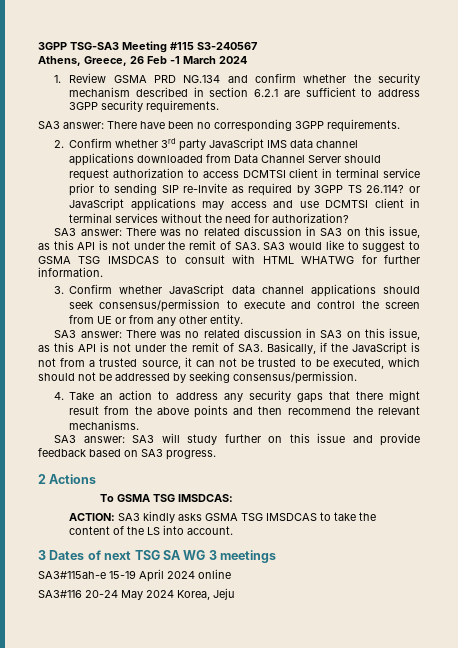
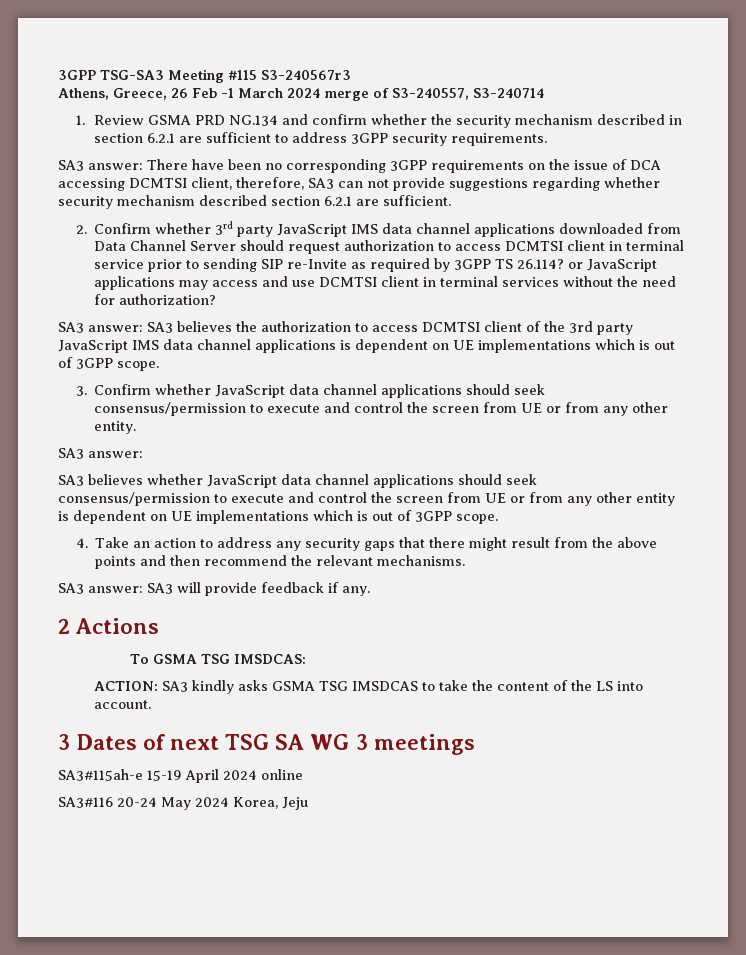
[197,42,257,50] S3-240567 -> [261,70,351,80] S3-240567r3
(247, 60) none -> [324,88,544,101] merge of S3-240557, S3-240714
[327,119,400,132] requirements. -> [431,159,661,173] [58,177,660,191] [58,195,451,209] requirements on the issue of DCA accessing DCMTSI client, therefore, SA3 can not provide suggestions regarding whether security mechanism described section 6.2.1 are sufficient.
[125,226,420,238] [38,240,420,252] [38,254,421,264] [38,267,103,277] There was no related discussion in SA3 on this issue, as this API is not under the remit of SA3. SA3 would like to suggest to GSMA TSG IMSDCAS to consult with HTML WHATWG for further information. -> [147,321,633,335] [58,339,675,353] [58,357,159,371] SA3 believes the authorization to access DCMTSI client of the 3rd party JavaScript IMS data channel applications is dependent on UE implementations which is out of 3GPP scope.
[125,328,420,340] [38,342,420,355] [38,357,420,369] [38,371,357,384] There was no related discussion in SA3 on this issue, as this API is not under the remit of SA3. Basically, if the JavaScript is not from a trusted source, it can not be trusted to be executed, which should not be addressed by seeking consensus/permission. -> [58,474,537,488] [58,492,675,506] [58,510,498,524] // SA3 believes whether JavaScript data channel applications should seek consensus/permission to execute and control the screen from UE or from any other entity is dependent on UE implementations which is out of 3GPP scope.
[187,433,420,446] [38,448,216,460] study further on this issue and provide feedback based on SA3 progress. -> [205,582,370,596] provide feedback if any.

